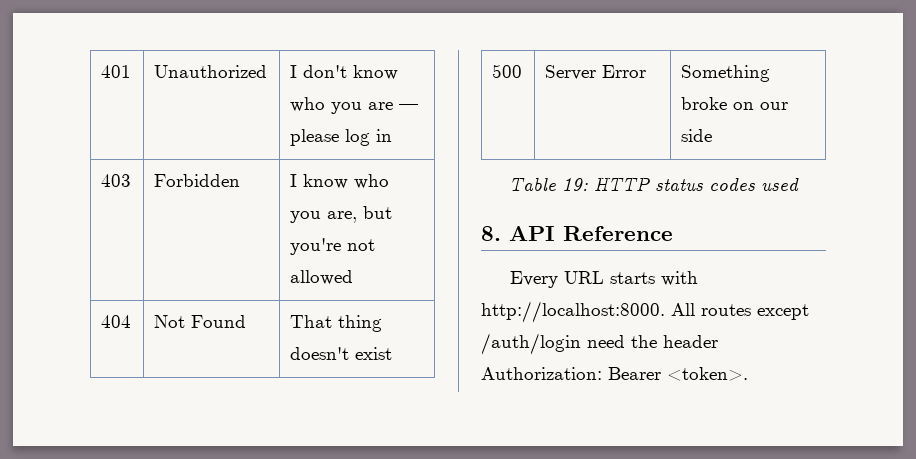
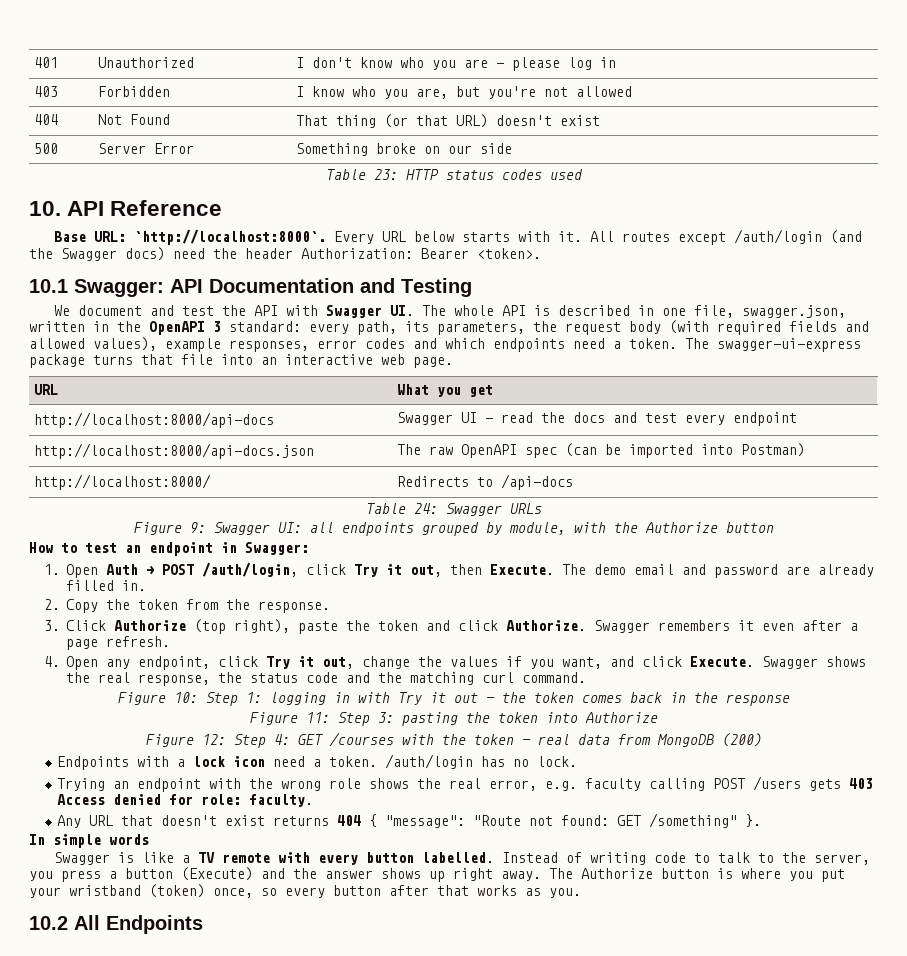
(383, 323) none -> [384,114,489,128] (or that URL)
[562,178,588,191] 19: -> [373,169,398,180] 23:
[481,226,501,241] 8. -> [29,201,61,216] 10.
(673, 233) none -> [54,229,327,245] Base URL: `http://localhost:8000`.
(604, 277) none -> [414,231,455,242] below
[481,301,665,323] http://localhost:8000. -> [558,231,583,242] it.
(581, 344) none -> [830,230,863,244] [29,247,165,261] (and the Swagger docs)
(748, 374) none -> [29,278,472,297] [54,305,847,318] [29,320,869,335] [29,337,861,352] [29,354,453,368] [34,384,59,395] [397,384,494,397] [34,412,275,428] [397,412,798,426] [34,443,315,459] [397,443,806,458] [34,474,212,490] [397,474,574,490] [365,503,542,516] [133,522,774,536] [29,542,309,556] [43,562,874,578] [65,580,146,591] [43,599,330,613] [43,619,858,634] [65,636,170,650] [43,656,866,670] [65,672,586,686] [117,692,790,706] [249,712,658,726] [145,732,762,748] [57,754,578,770] [57,776,874,792] [57,794,314,807] [57,813,762,828] [29,834,149,848] [54,852,871,865] [29,867,845,882] [29,884,581,898] [29,915,203,934] // 10.1 Swagger: API Documentation and Testing // We document and test the API with Swagger UI. The whole API is described in one file, swagger.json, written in the OpenAPI 3 standard: every path, its parameters, the request body (with required fields and allowed values), example responses, error codes and which endpoints need a token. The swagger-ui-express package turns that file into an interactive web page. // URL | What you get // http://localhost:8000/api-docs | Swagger UI — read the docs and test every endpoint // http://localhost:8000/api-docs.json | The raw OpenAPI spec (can be imported into Postman) // http://localhost:8000/ | Redirects to /api-docs // Table 24: Swagger URLs // Figure 9: Swagger UI: all endpoints grouped by module, with the Authorize button // How to test an endpoint in Swagger: // 1. Open Auth → POST /auth/login, click Try it out, then Execute. The demo email and password are already filled in. // 2. Copy the token from the response. // 3. Click Authorize (top right), paste the token and click Authorize. Swagger remembers it even after a page refresh. // 4. Open any endpoint, click Try it out, change the values if you want, and click Execute. Swagger shows the real response, the status code and the matching curl command. // Figure 10: Step 1: logging in with Try it out — the token comes back in the response // Figure 11: Step 3: pasting the token into Authorize // Figure 12: Step 4: GET /courses with the token — real data from MongoDB (200) // Endpoints with a lock icon need a token. /auth/login has no lock. // Trying an endpoint with the wrong role shows the real error, e.g. faculty calling POST /users gets 403 Access denied for role: faculty. // Any URL that doesn't exist returns 404 { "message": "Route not found: GET /something" }. // In simple words // Swagger is like a TV remote with every button labelled. Instead of writing code to talk to the server, you press a button (Execute) and the answer shows up right away. The Authorize button is where you put your wristband (token) once, so every button after that works as you. // 10.2 All Endpoints

